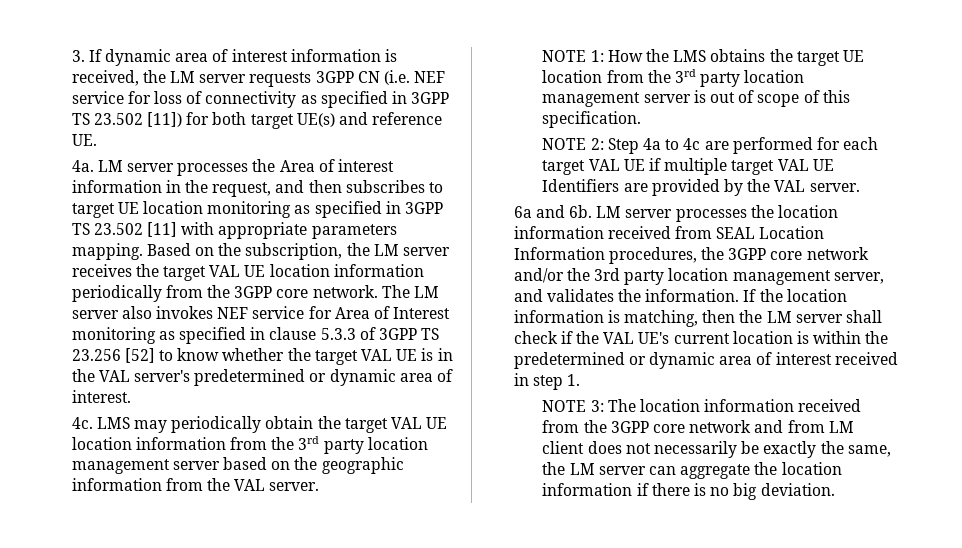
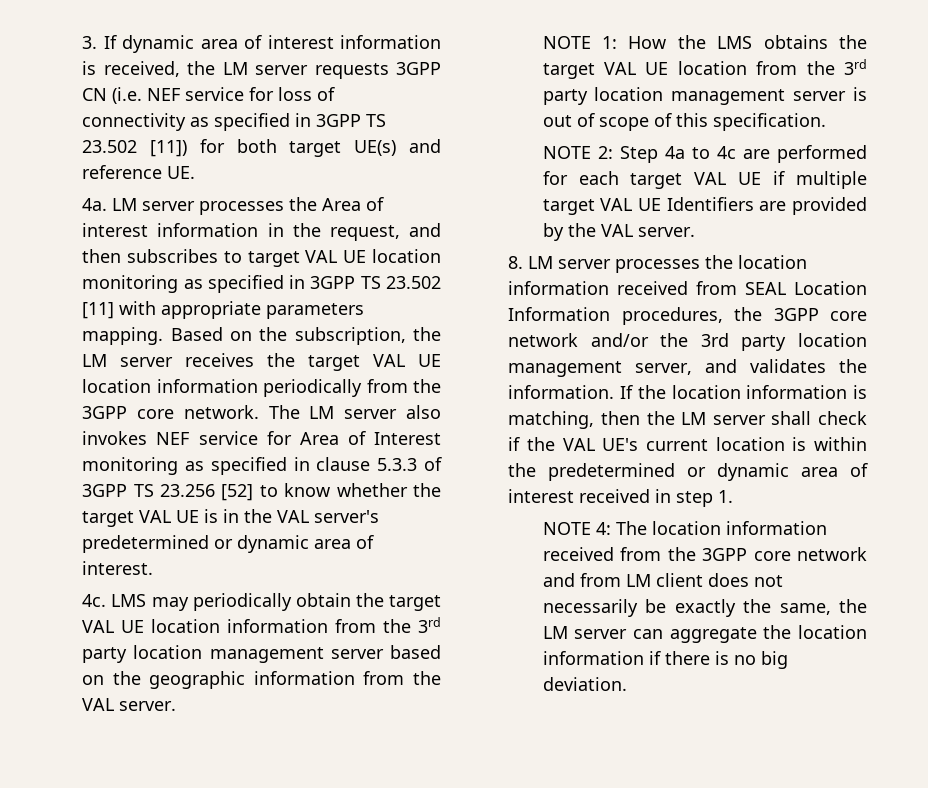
(115, 210) none -> [305,250,338,263] VAL
(840, 58) none -> [604,62,637,75] VAL
[513,205,593,218] 6a and 6b. -> [508,256,524,269] 8.
[590,400,604,412] 3: -> [595,522,611,535] 4:

